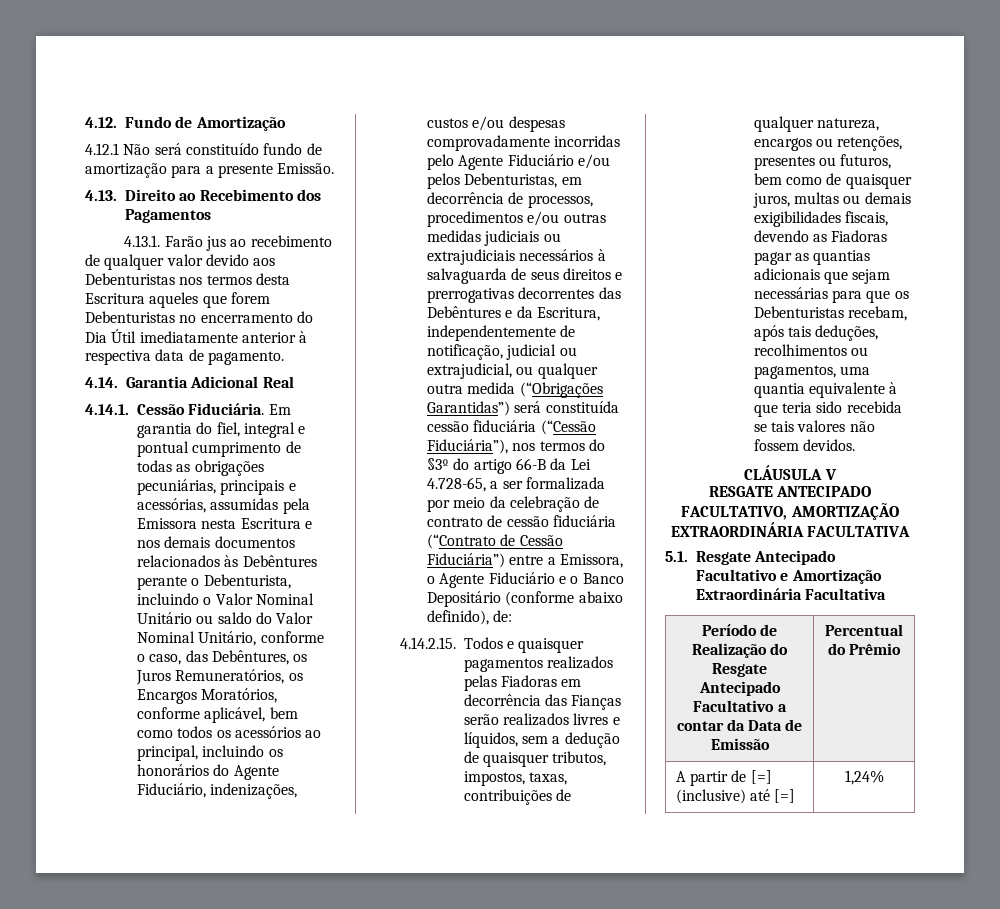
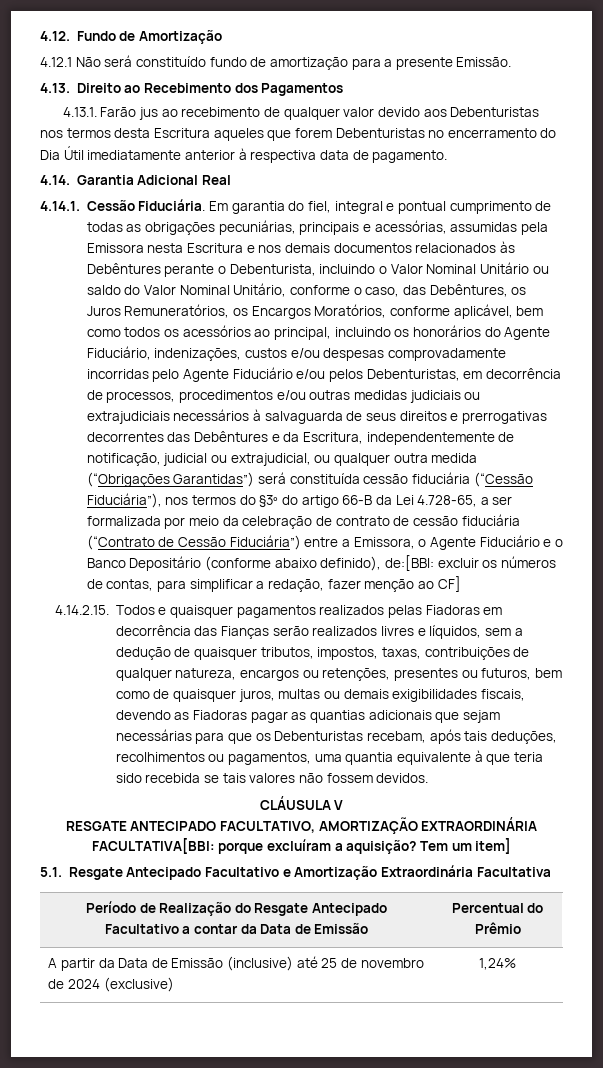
[493,610,513,622] de: -> [384,555,556,571] [86,576,461,592] de:[BBI: excluir os números de contas, para simplificar a redação, fazer menção ao CF]
[807,526,911,537] FACULTATIVA -> [91,838,512,854] FACULTATIVA[BBI: porque excluíram a aquisição? Tem um item]
[731,770,772,784] [675,789,796,804] de [=] (inclusive) até [=] -> [98,956,424,971] [48,977,174,992] da Data de Emissão (inclusive) até 25 de novembro de 2024 (exclusive)

